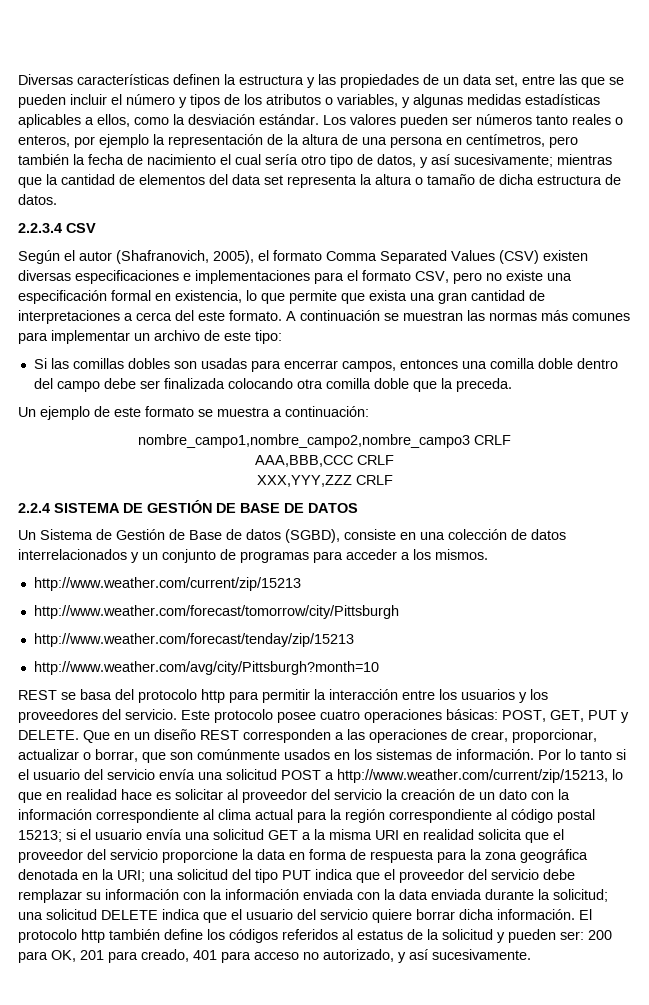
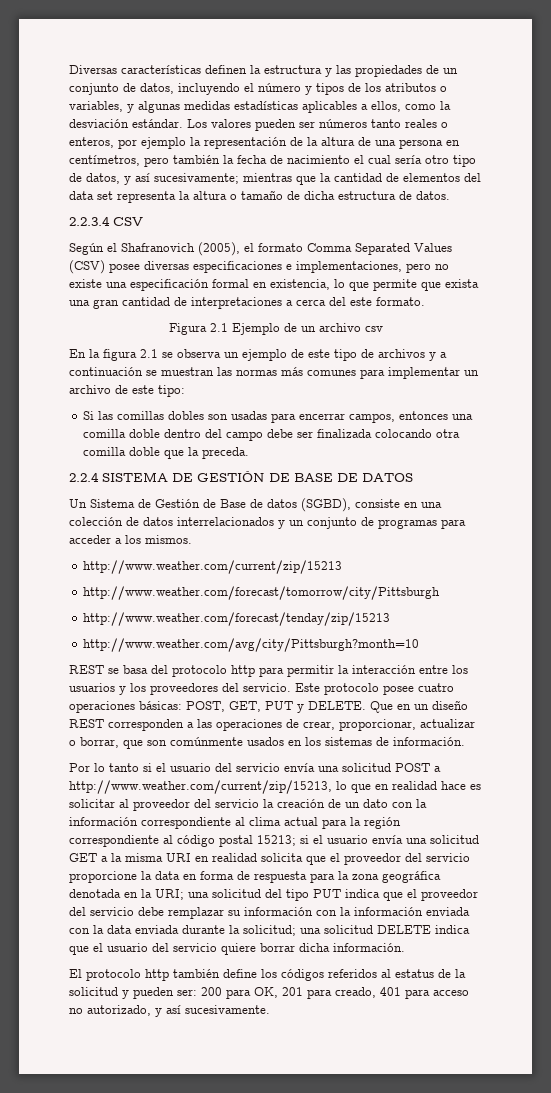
[463,74,624,88] [18,94,107,108] data set, entre las que se pueden incluir -> [69,83,240,95] conjunto de datos, incluyendo
[79,250,254,264] autor (Shafranovich, 2005), -> [121,242,240,256] Shafranovich (2005),
[543,250,588,261] existen -> [109,263,140,273] posee
[195,270,449,284] implementaciones para el formato CSV, -> [296,261,402,273] implementaciones,
[286,311,296,321] A -> [168,323,383,335] [69,349,447,361] // Figura 2.1 Ejemplo de un archivo csv // En la figura 2.1 se observa un ejemplo de este tipo de archivos y a
[18,406,369,420] [138,434,511,448] [255,455,394,467] [256,475,393,487] // Un ejemplo de este formato se muestra a continuación: // nombre_campo1,nombre_campo2,nombre_campo3 CRLF // AAA,BBB,CCC CRLF // XXX,YYY,ZZZ CRLF -> (250, 453) none
(534, 754) none -> (465, 741) //
(575, 914) none -> (405, 947) //

